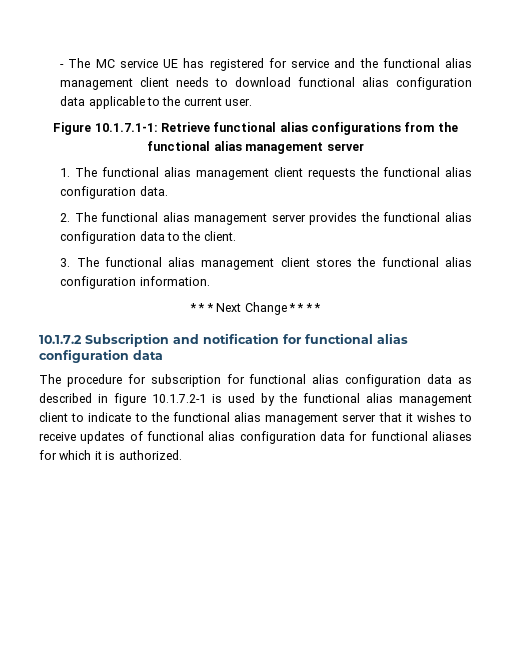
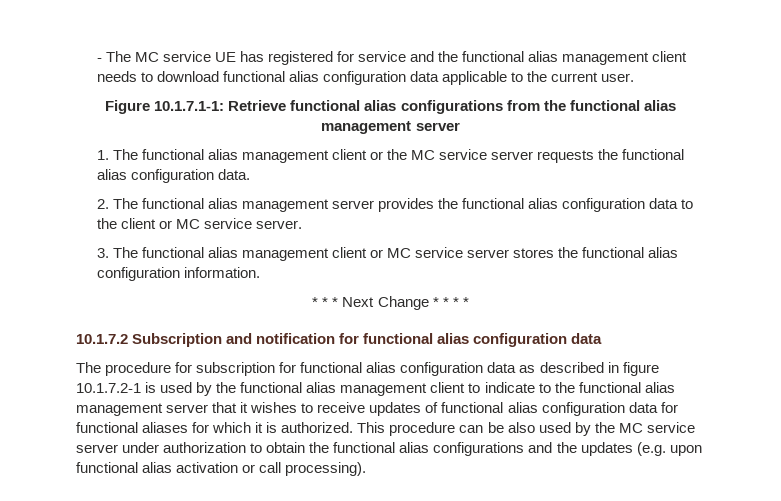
(304, 172) none -> [369,149,534,160] or the MC service server
[203,231,236,241] client. -> [120,218,302,229] client or MC service server.
(310, 262) none -> [369,247,510,258] or MC service server
(182, 455) none -> [357,422,695,436] [76,442,702,456] [76,462,367,476] This procedure can be also used by the MC service server under authorization to obtain the functional alias configurations and the updates (e.g. upon functional alias activation or call processing).

